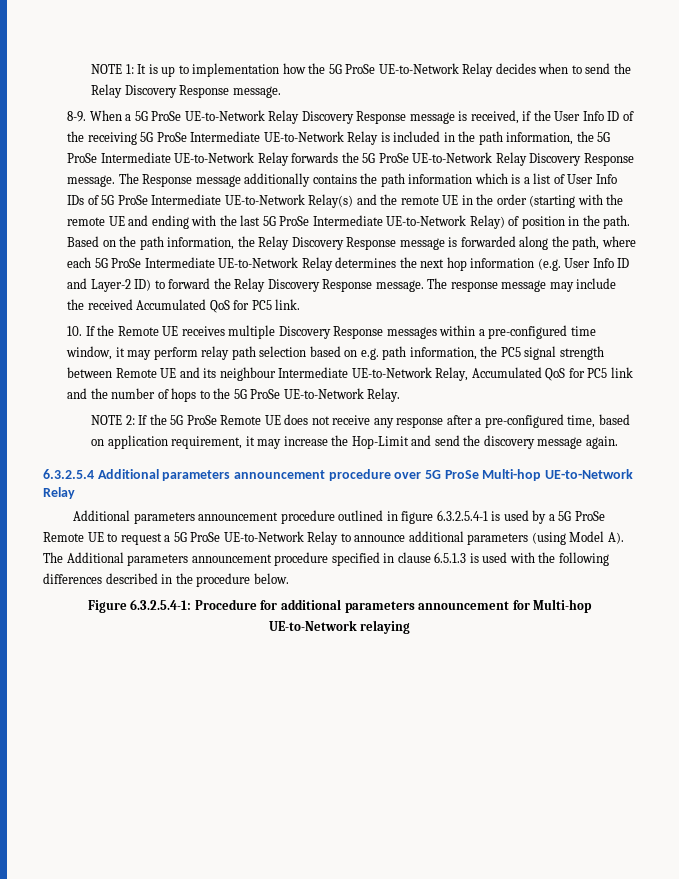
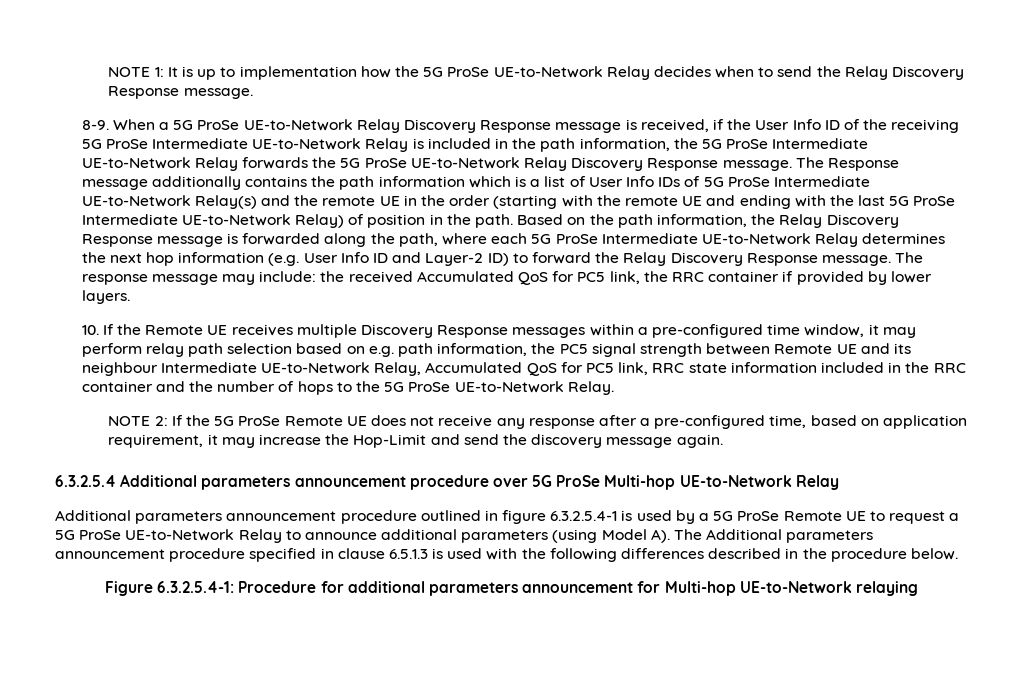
[576,278,617,289] include -> [259,271,317,282] include:
[275,299,301,310] link. -> [609,271,932,285] [81,290,130,304] link, the RRC container if provided by lower layers.
[610,367,633,378] link -> [618,362,966,375] [81,381,153,392] link, RRC state information included in the RRC container

